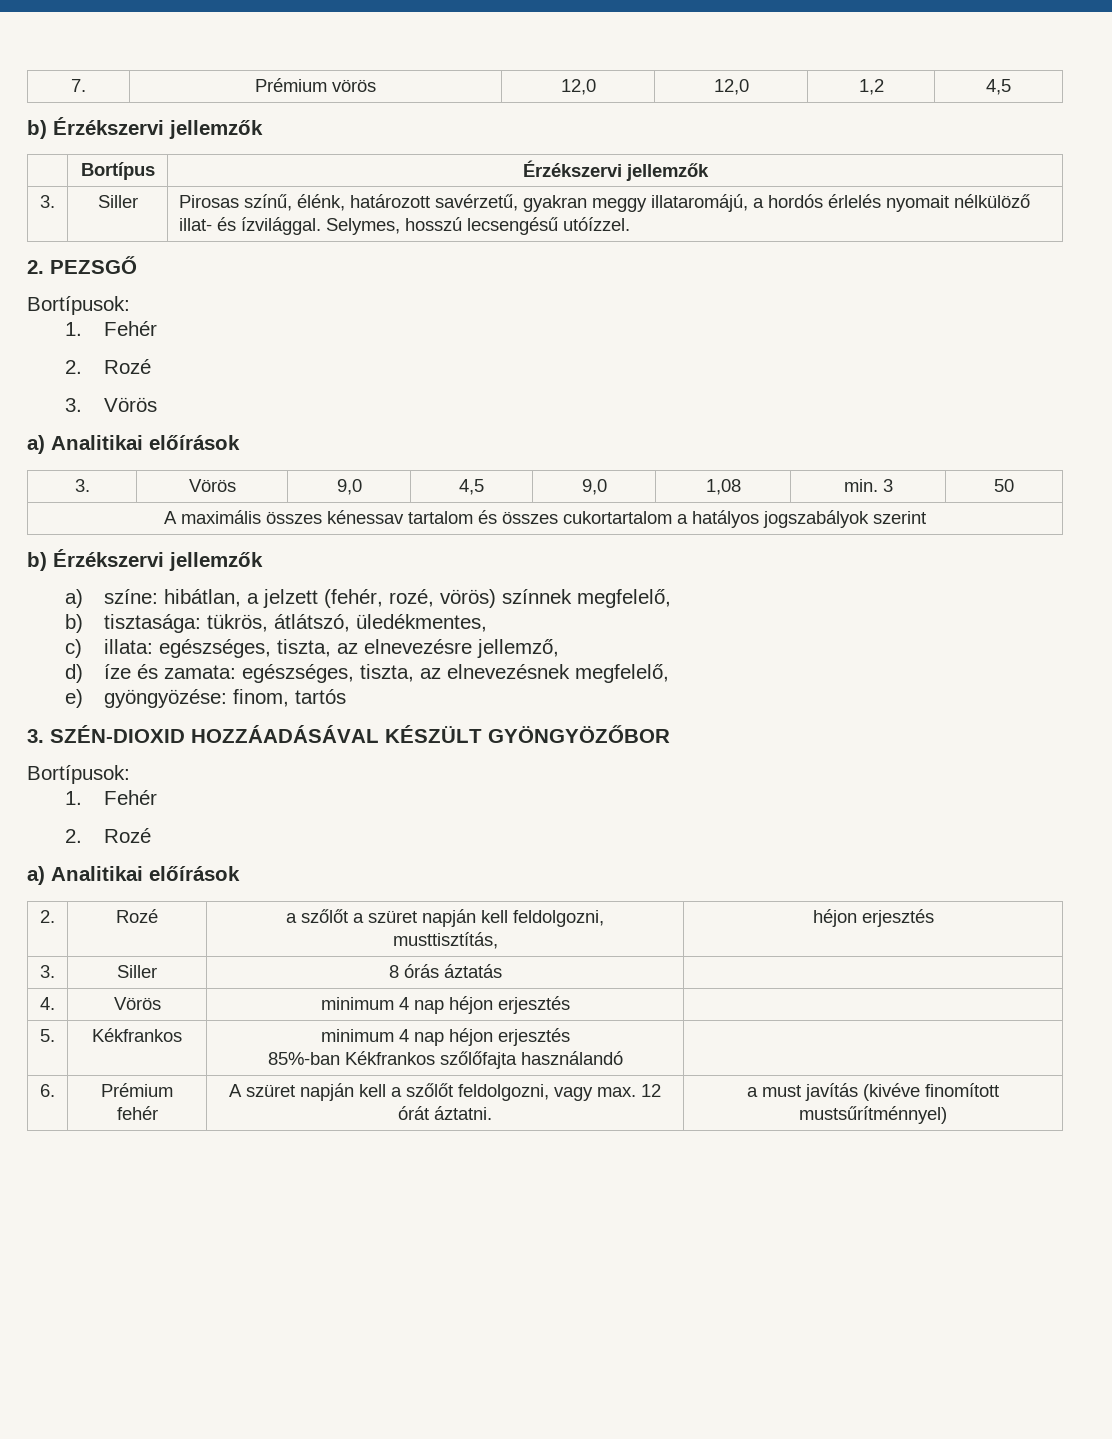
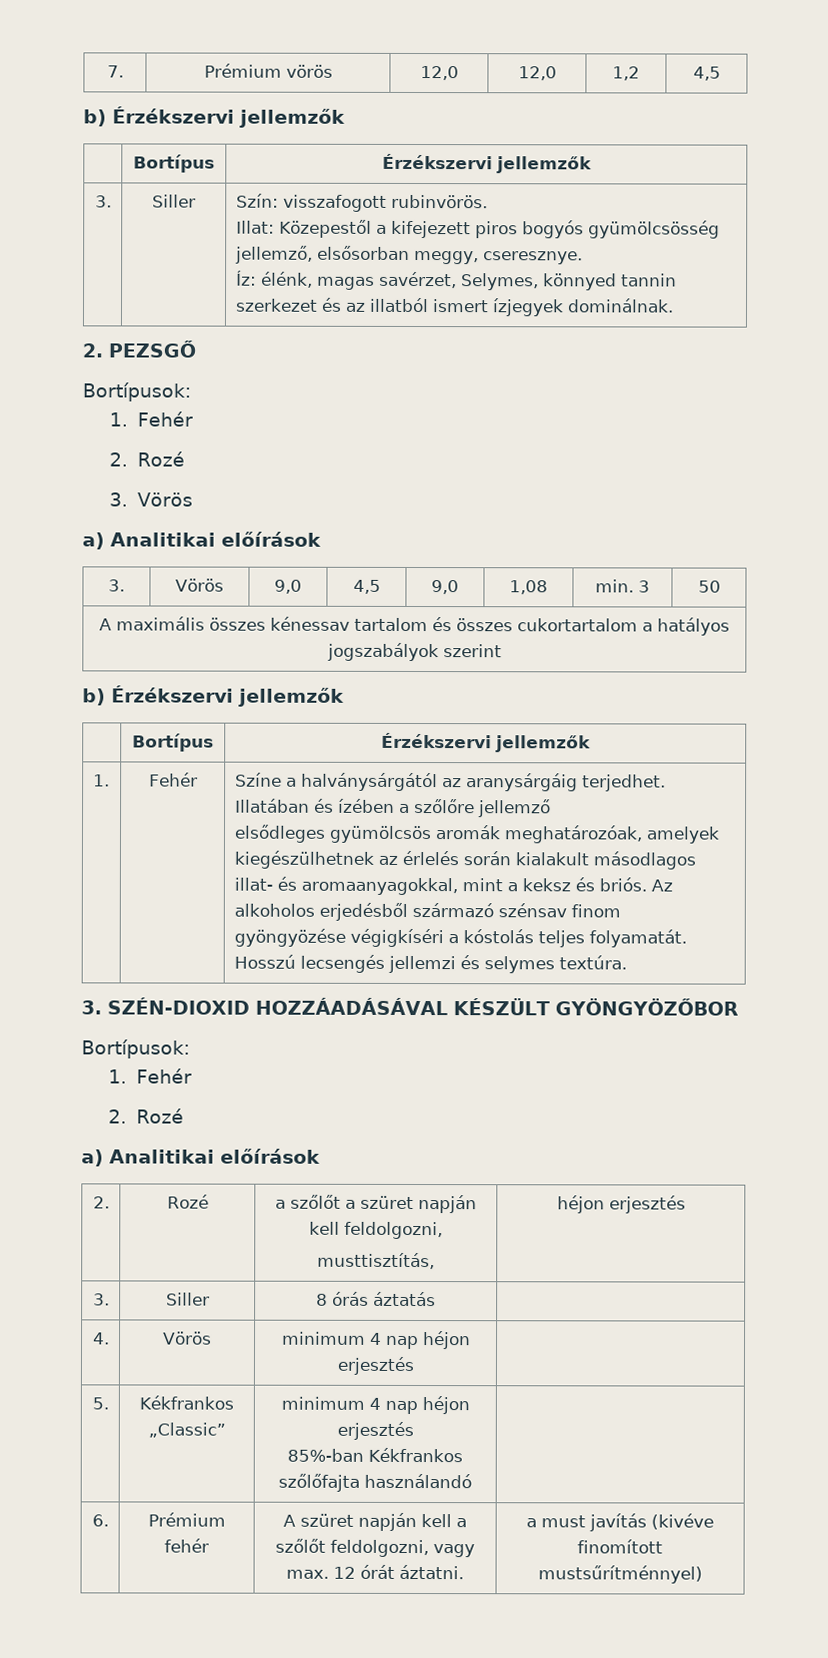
[179,194,1031,212] [179,217,631,235] Pirosas színű, élénk, határozott savérzetű, gyakran meggy illataromájú, a hordós érlelés nyomait nélkülöző illat- és ízvilággal. Selymes, hosszú lecsengésű utóízzel. -> [235,193,488,212] [235,219,720,239] [234,245,583,265] [235,270,677,291] [234,297,674,317] Szín: visszafogott rubinvörös. // Illat: Közepestől a kifejezett piros bogyós gyümölcsösség jellemző, elsősorban meggy, cseresznye. // Íz: élénk, magas savérzet, Selymes, könnyed tannin szerkezet és az illatból ismert ízjegyek dominálnak.
[65,589,671,608] [65,614,487,633] [65,639,559,658] [65,664,669,683] [65,689,346,708] // a) színe: hibátlan, a jelzett (fehér, rozé, vörös) színnek megfelelő, // b) tisztasága: tükrös, átlátszó, üledékmentes, // c) illata: egészséges, tiszta, az elnevezésre jellemző, // d) íze és zamata: egészséges, tiszta, az elnevezésnek megfelelő, // e) gyöngyözése: finom, tartós -> [132,733,214,752] [381,732,591,753] [92,774,110,787] [148,772,198,787] [234,772,666,792] [234,798,551,818] [233,824,720,844] [233,850,696,870] [233,876,673,896] [233,902,621,921] [233,928,687,948] [233,954,627,974] // | Bortípus | Érzékszervi jellemzők // 1. | Fehér | Színe a halványsárgától az aranysárgáig terjedhet. Illatában és ízében a szőlőre jellemző // elsődleges gyümölcsös aromák meghatározóak, amelyek kiegészülhetnek az érlelés során kialakult másodlagos illat- és aromaanyagokkal, mint a keksz és briós. Az alkoholos erjedésből származó szénsav finom gyöngyözése végigkíséri a kóstolás teljes folyamatát. Hosszú lecsengés jellemzi és selymes textúra.
(182, 1035) none -> [147,1422,226,1438] „Classic”

